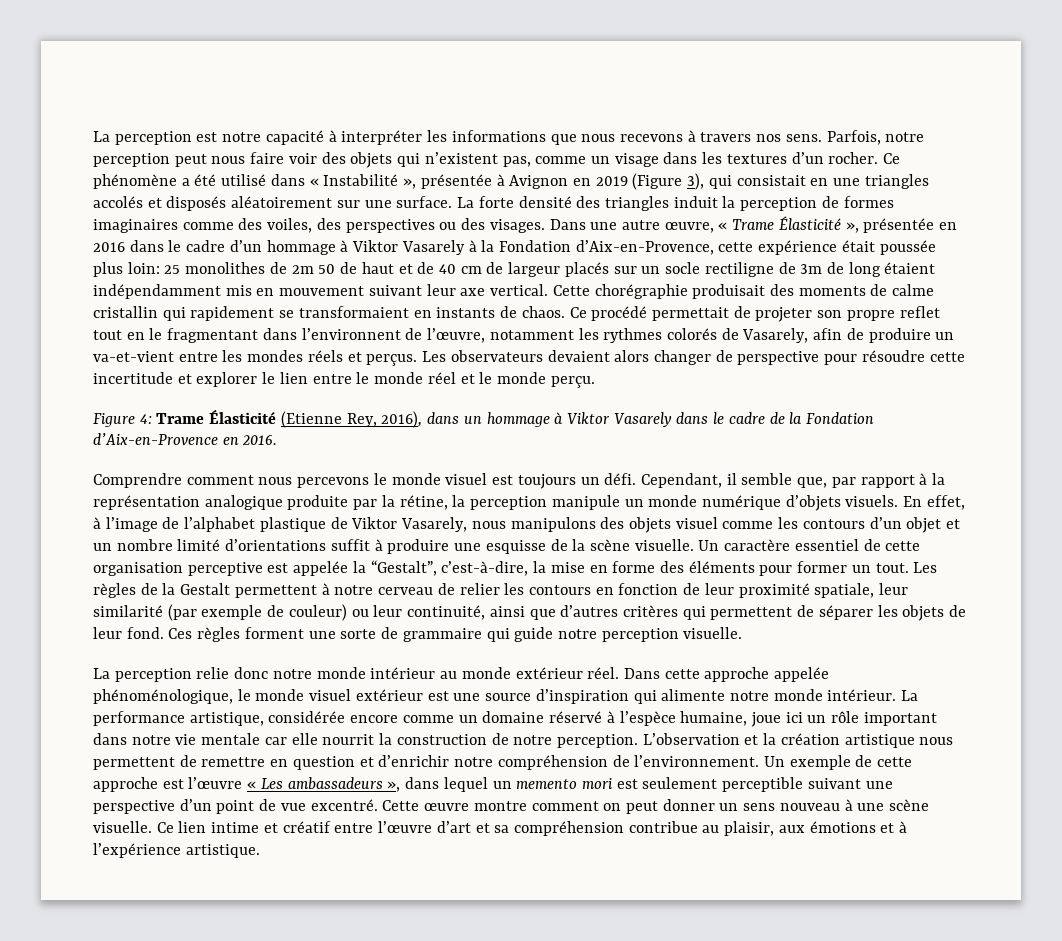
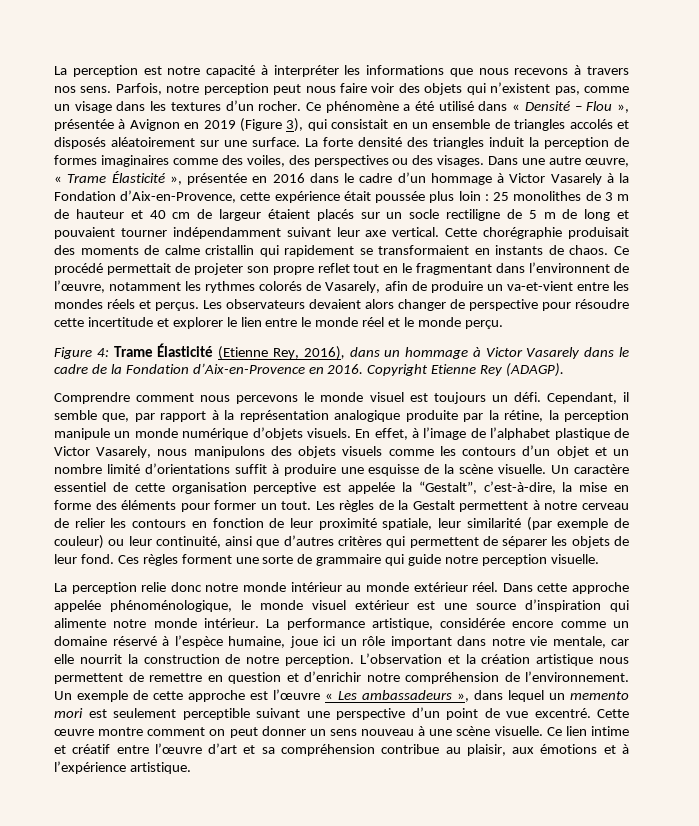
[323,174,399,186] Instabilité -> [524,101,613,111] Densité – Flou
[833,178,861,186] une -> [412,119,510,129] un ensemble de
[352,240,399,252] Viktor -> [509,173,546,183] Victor
[127,262,160,274] loin: -> [458,191,489,201] loin :
[291,262,435,274] 2m 50 de haut et de -> [604,192,630,201] [54,209,143,219] 3 m de hauteur et
(561, 269) none -> [267,209,310,219] étaient
[800,262,936,277] [93,284,365,299] 3m de long étaient indépendamment mis en mouvement -> [528,209,629,221] [54,227,281,239] 5 m de long et pouvaient tourner indépendamment
[566,412,610,424] Viktor -> [485,347,523,357] Victor
(278, 440) none -> [367,363,565,377] Copyright Etienne Rey (ADAGP).
[351,517,398,529] Viktor -> [54,446,90,456] Victor
[675,517,718,529] visuel -> [342,446,383,456] visuels
[201,733,261,745] mentale -> [552,636,606,648] mentale,

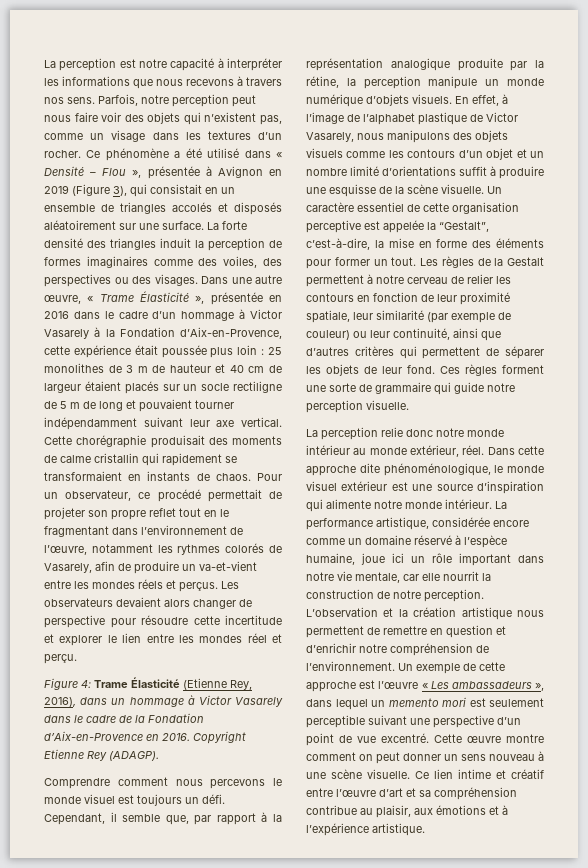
[614,246,630,255] Ce -> [257,473,282,481] [44,490,151,501] Pour un observateur, ce
[529,262,611,273] l’environnent -> [141,525,227,535] l’environnement
[301,317,461,327] le monde réel et le monde -> [178,633,282,643] les mondes réel et
[413,582,468,592] extérieur -> [410,445,459,457] extérieur,
[54,600,101,612] appelée -> [359,463,380,473] dite

